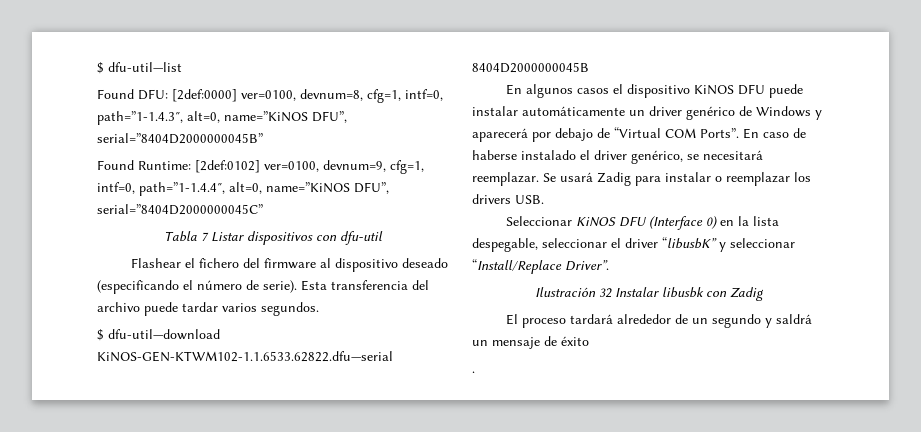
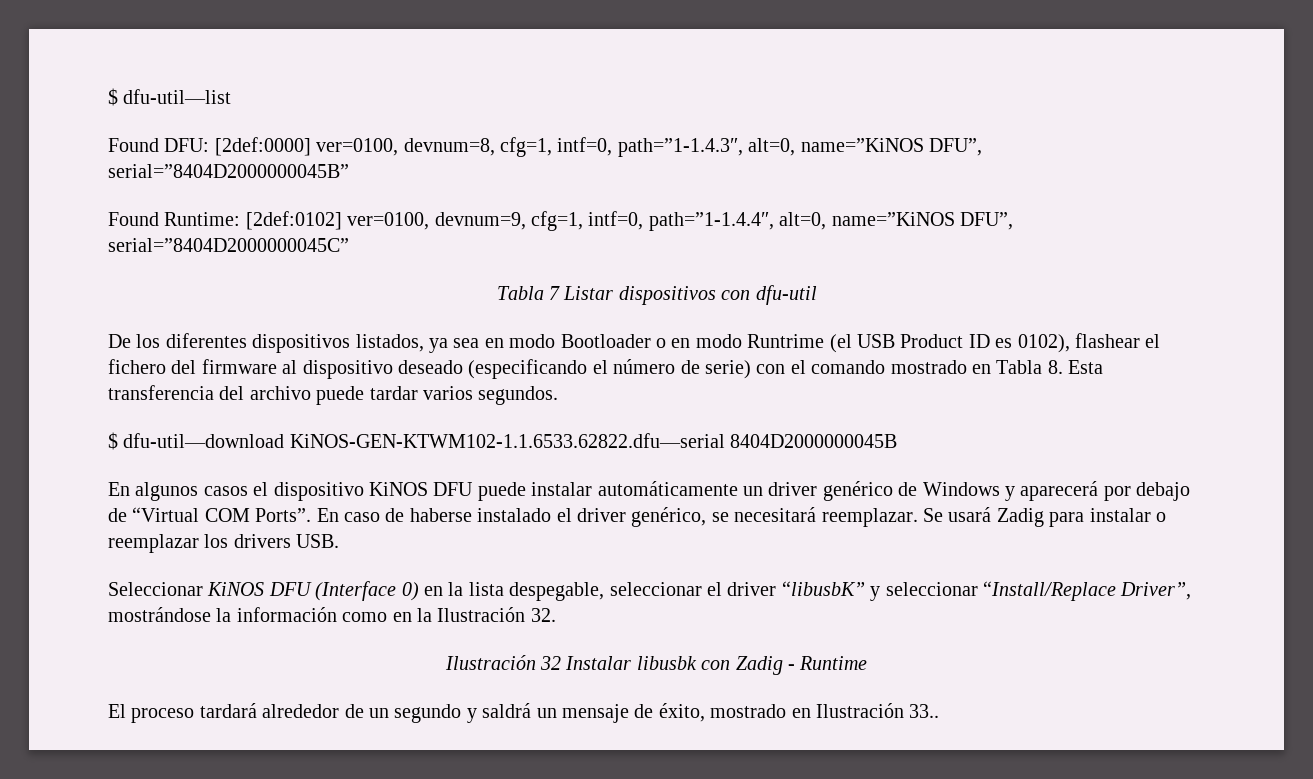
[131,258,182,268] Flashear -> [108,333,1140,353] De los diferentes dispositivos listados, ya sea en modo Bootloader o en modo Runtrime (el USB Product ID es 0102), flashear
[263,280,297,293] serie). -> [704,360,1063,379] serie) con el comando mostrado en Tabla 8.
[565,260,609,271] Driver”. -> [1120,582,1192,600] [108,607,556,622] Driver”, mostrándose la información como en la Ilustración 32.
(764, 294) none -> [787,656,868,670] - Runtime
[561,336,589,346] [472,371,475,373] éxito // . -> [658,703,940,722] éxito, mostrado en Ilustración 33..

